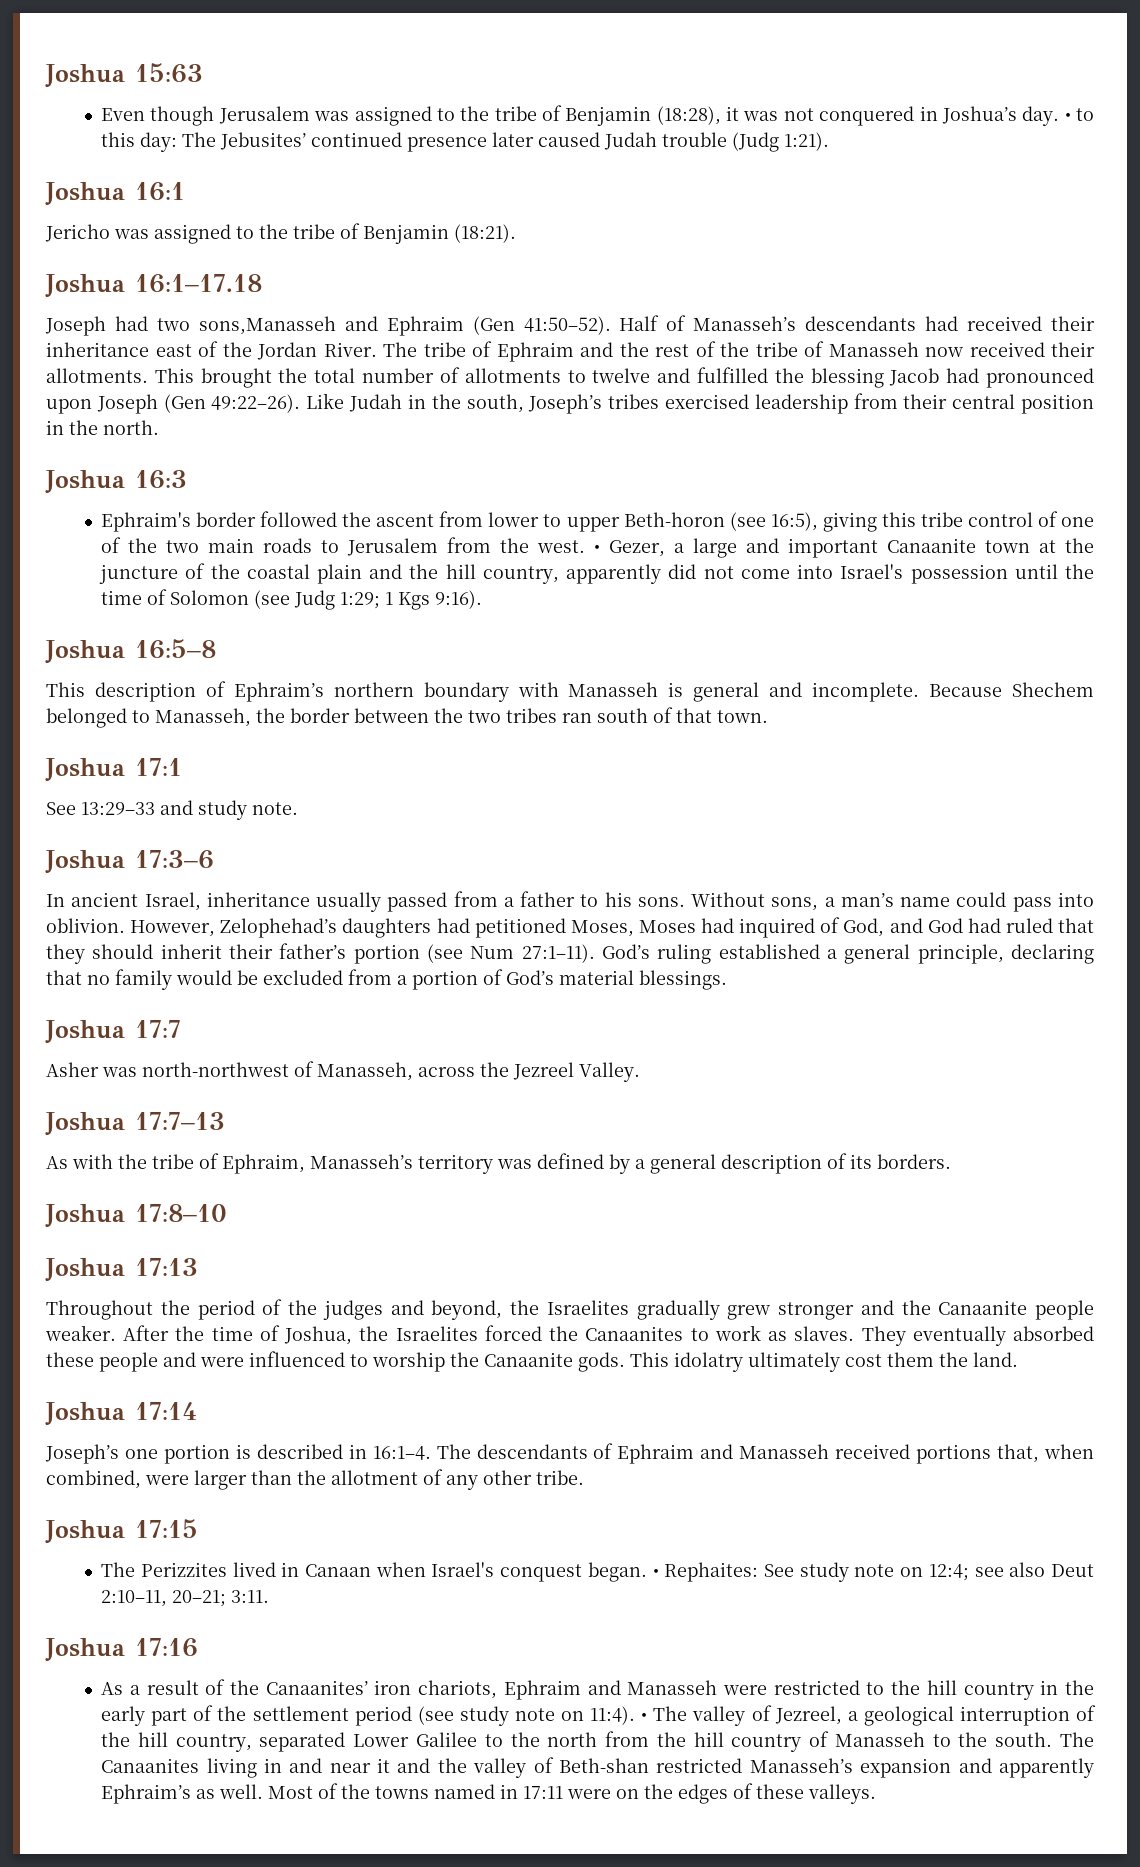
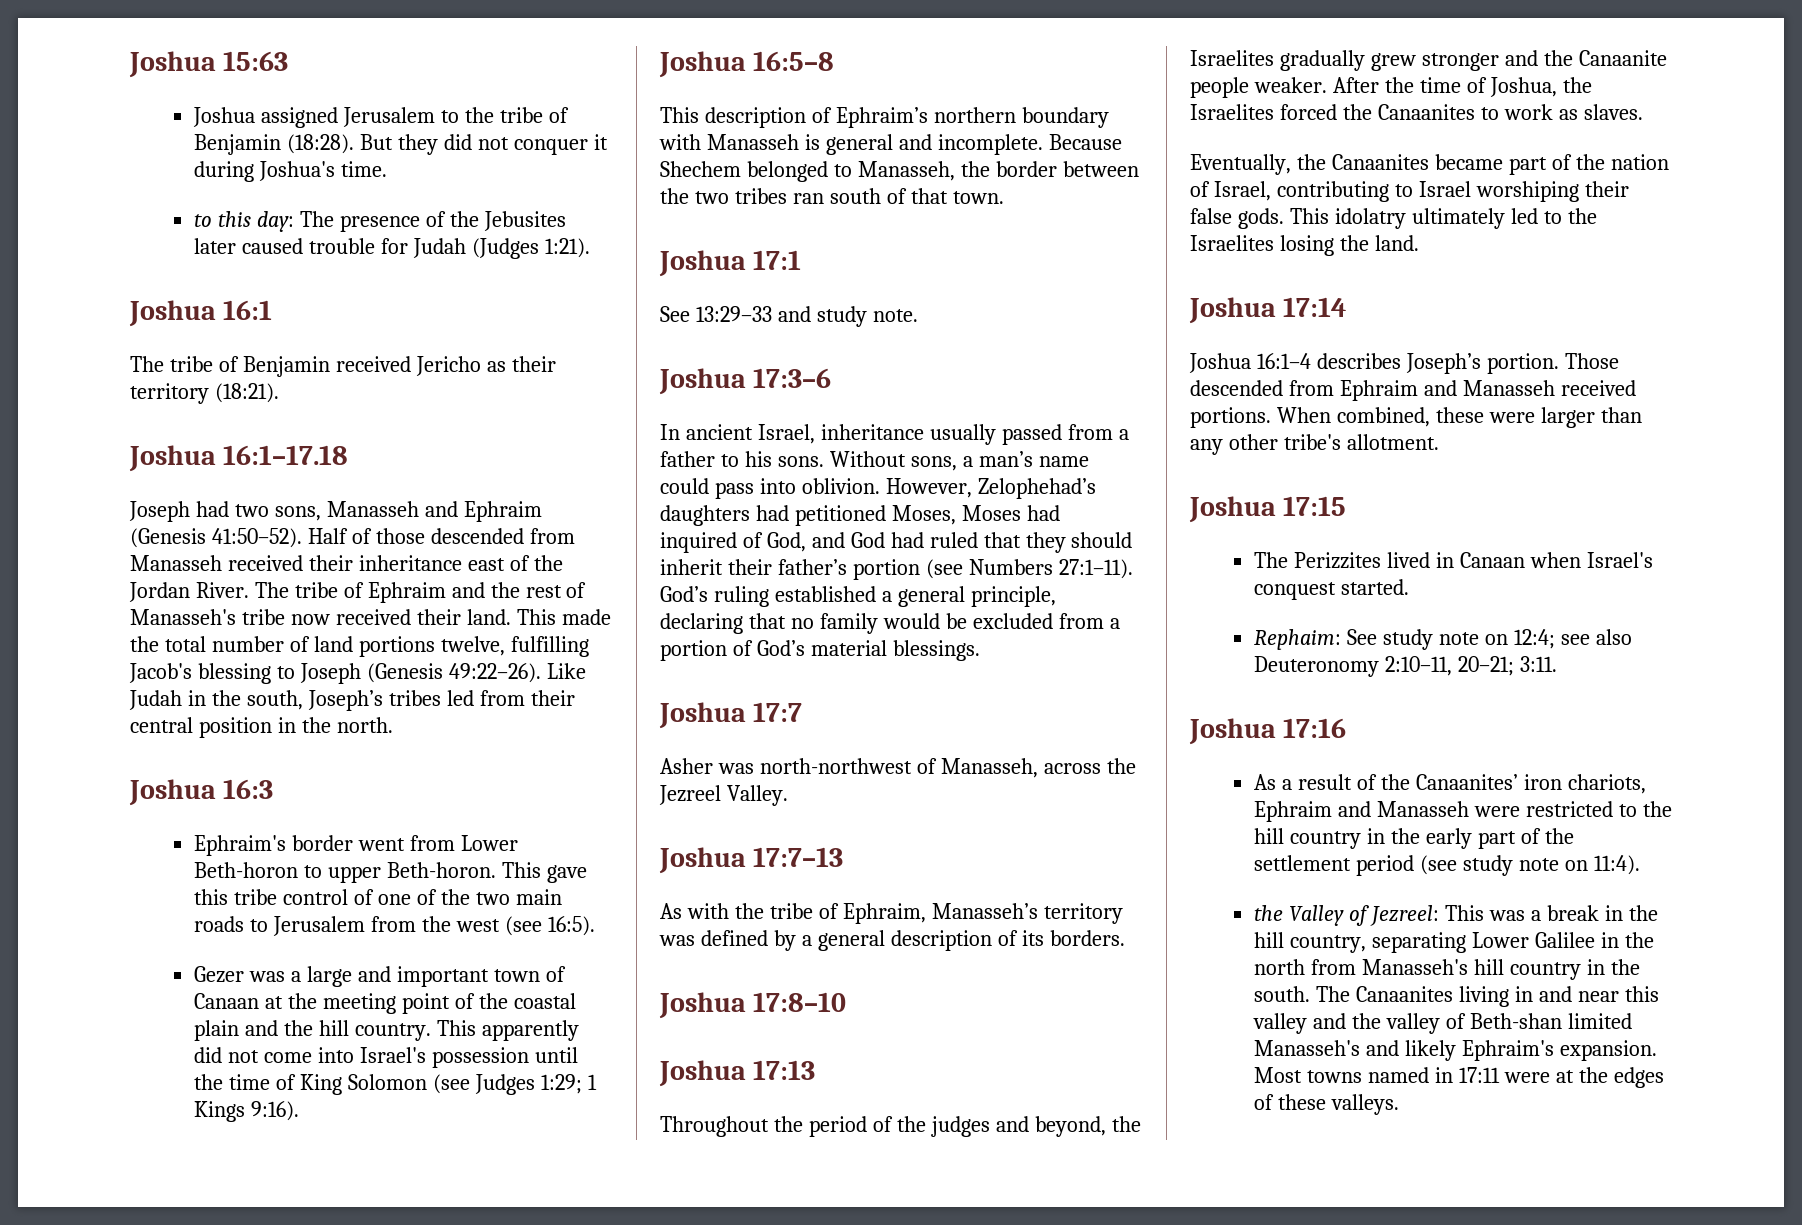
[101,105,1094,126] [101,132,830,152] [45,182,185,206] [45,223,449,244] Even though Jerusalem was assigned to the tribe of Benjamin (18:28), it was not conquered in Joshua’s day. • to this day: The Jebusites’ continued presence later caused Judah trouble (Judg 1:21). // Joshua 16:1 // Jericho was assigned to the tribe of Benjamin -> [193,107,569,128] [194,134,608,155] [194,161,388,182] [194,211,566,232] [194,238,590,259] [129,300,273,327] [130,356,556,377] [130,383,209,404] Joshua assigned Jerusalem to the tribe of Benjamin (18:28). But they did not conquer it during Joshua's time. // to this day: The presence of the Jebusites later caused trouble for Judah (Judges 1:21). // Joshua 16:1 // The tribe of Benjamin received Jericho as their territory
[198,316,336,335] sons,Manasseh -> [274,501,419,521] sons, Manasseh
[472,316,515,335] (Gen -> [130,528,206,548] (Genesis
[693,316,959,331] Manasseh’s descendants had -> [375,528,575,544] [130,555,222,571] those descended from Manasseh
[720,341,1095,357] [46,367,1094,388] [46,394,206,414] the tribe of Manasseh now received their allotments. This brought the total number of allotments to twelve and fulfilled the blessing Jacob had pronounced upon Joseph (Gen -> [130,609,611,625] [130,636,589,657] [129,663,443,684] Manasseh's tribe now received their land. This made the total number of land portions twelve, fulfilling Jacob's blessing to Joseph (Genesis
[664,394,848,414] exercised leadership -> [446,690,474,706] led
[260,511,877,532] followed the ascent from lower to upper Beth-horon (see 16:5), giving -> [358,835,519,851] [194,862,587,883] went from Lower Beth-horon to upper Beth-horon. This gave
[537,538,1094,558] [99,564,179,584] west. • Gezer, a large and important Canaanite town at the juncture -> [455,916,595,936] [194,966,566,987] [194,993,451,1014] west (see 16:5). // Gezer was a large and important town of Canaan at the meeting point
[482,566,559,584] country, -> [355,1020,476,1041] country. This
(168, 597) none -> [300,1074,343,1095] King
[294,590,336,610] Judg -> [474,1074,535,1095] Judges
[398,592,431,610] Kgs -> [194,1101,246,1122] Kings
[470,946,515,959] Num -> [968,559,1053,575] Numbers
[861,1326,1095,1346] [46,1351,1018,1372] [45,1402,197,1426] [45,1443,1094,1464] [46,1469,584,1490] They eventually absorbed these people and were influenced to worship the Canaanite gods. This idolatry ultimately cost them the land. // Joshua 17:14 // Joseph’s one portion is described in 16:1–4. The descendants of Ephraim and Manasseh received portions that, when combined, were larger than the allotment of any other tribe. -> [1190,154,1669,175] [1190,181,1629,202] [1190,208,1597,229] [1190,235,1419,256] [1189,297,1347,324] [1189,353,1619,374] [1190,380,1636,401] [1190,407,1642,428] [1190,434,1439,455] // Eventually, the Canaanites became part of the nation of Israel, contributing to Israel worshiping their false gods. This idolatry ultimately led to the Israelites losing the land. // Joshua 17:14 // Joshua 16:1–4 describes Joseph’s portion. Those descended from Ephraim and Manasseh received portions. When combined, these were larger than any other tribe's allotment.
[587,1562,759,1582] began. • Rephaites: -> [1341,579,1410,595] [1254,629,1342,650] started. // Rephaim:
[1051,1564,1095,1577] Deut -> [1254,656,1380,677] Deuteronomy
[641,1705,1097,1726] [101,1732,346,1752] • The valley of Jezreel, a geological interruption of the hill country, separated -> [1254,905,1658,926] [1254,932,1467,953] // the Valley of Jezreel: This was a break in the hill country, separating
[484,1734,503,1747] to -> [1600,932,1619,948] in
[656,1731,951,1752] the hill country of Manasseh to -> [1362,959,1605,980] Manasseh's hill country in
[377,1758,391,1773] it -> [1624,986,1659,1002] [1253,1013,1308,1034] this valley
[656,1758,1094,1778] [101,1783,371,1804] restricted Manasseh’s expansion and apparently Ephraim’s as well. Most of the -> [1567,1013,1632,1029] [1254,1040,1658,1061] [1254,1067,1303,1083] limited Manasseh's and likely Ephraim's expansion. Most
[616,1789,640,1799] on -> [1555,1070,1574,1083] at

